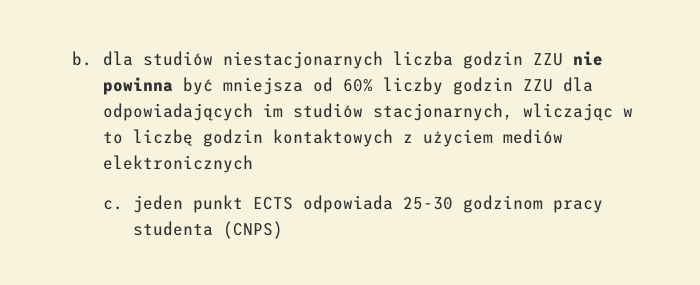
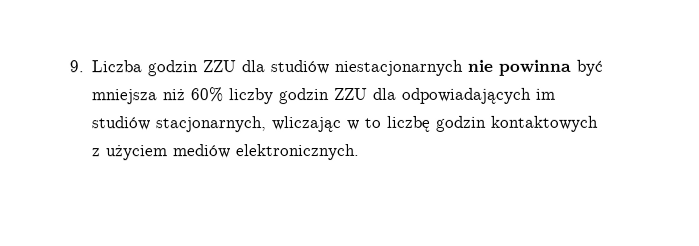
[72,51,563,69] b. dla studiów niestacjonarnych liczba godzin ZZU -> [68,59,464,77] 9. Liczba godzin ZZU dla studiów niestacjonarnych
[312,77,333,92] od -> [162,89,186,101] niż
[102,155,253,173] [102,195,604,213] [133,221,284,239] elektronicznych // c. jeden punkt ECTS odpowiada 25-30 godzinom pracy studenta (CNPS) -> [236,143,361,161] elektronicznych.

